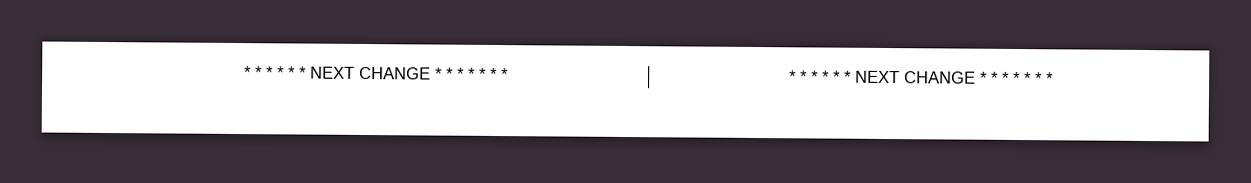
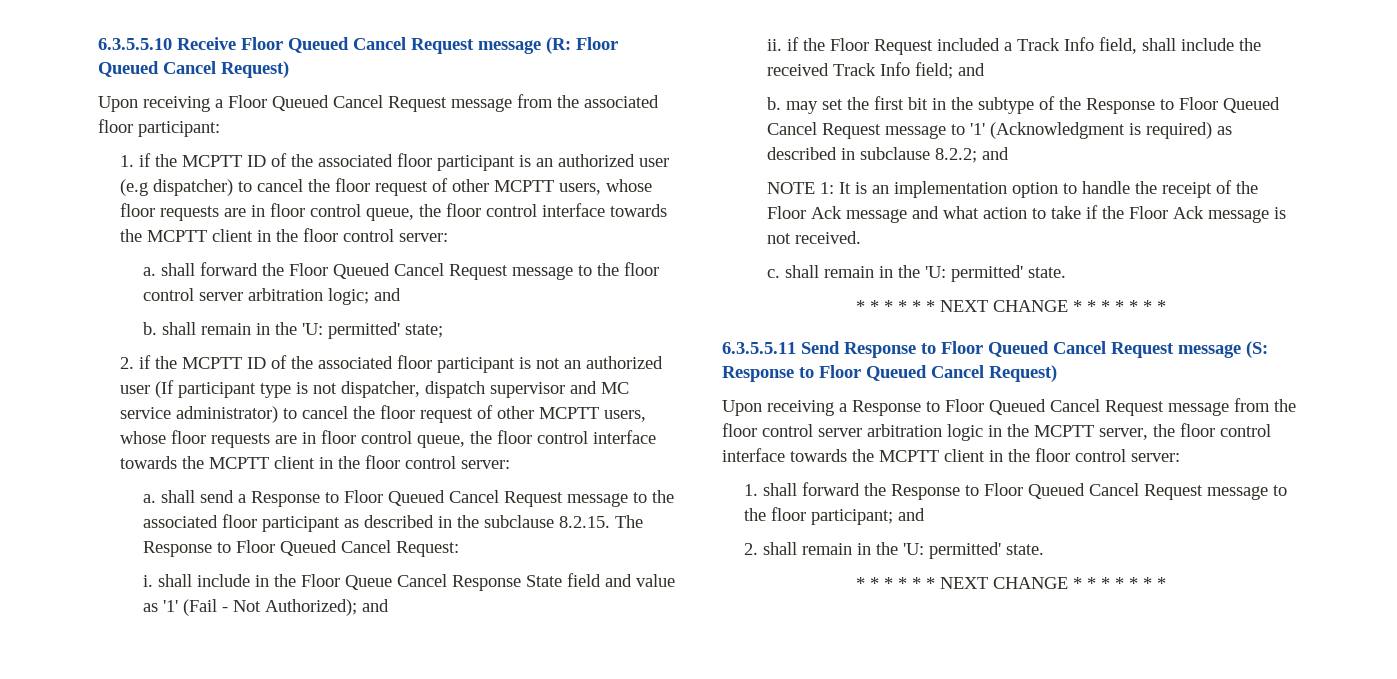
(244, 72) none -> [98,37,618,54] [98,61,289,78] [98,94,659,112] [98,119,220,137] [120,153,670,171] [120,178,653,196] [120,203,668,221] [120,228,449,242] [142,262,659,280] [142,288,401,305] [142,322,443,339] [120,355,664,373] [120,380,630,398] [120,405,647,423] [120,430,657,448] [120,455,511,469] [142,490,674,507] [142,514,643,532] [142,540,459,557] [142,573,675,591] [142,599,389,616] [766,37,1261,55] [766,62,985,79] [766,96,1280,114] [766,122,1232,139] [766,147,1009,163] [766,180,1258,198] [766,205,1286,223] [766,231,861,244] [766,265,1066,282] 6.3.5.5.10 Receive Floor Queued Cancel Request message (R: Floor Queued Cancel Request) // Upon receiving a Floor Queued Cancel Request message from the associated floor participant: // 1. if the MCPTT ID of the associated floor participant is an authorized user (e.g dispatcher) to cancel the floor request of other MCPTT users, whose floor requests are in floor control queue, the floor control interface towards the MCPTT client in the floor control server: // a. shall forward the Floor Queued Cancel Request message to the floor control server arbitration logic; and // b. shall remain in the 'U: permitted' state; // 2. if the MCPTT ID of the associated floor participant is not an authorized user (If participant type is not dispatcher, dispatch supervisor and MC service administrator) to cancel the floor request of other MCPTT users, whose floor requests are in floor control queue, the floor control interface towards the MCPTT client in the floor control server: // a. shall send a Response to Floor Queued Cancel Request message to the associated floor participant as described in the subclause 8.2.15. The Response to Floor Queued Cancel Request: // i. shall include in the Floor Queue Cancel Response State field and value as '1' (Fail - Not Authorized); and // ii. if the Floor Request included a Track Info field, shall include the received Track Info field; and // b. may set the first bit in the subtype of the Response to Floor Queued Cancel Request message to '1' (Acknowledgment is required) as described in subclause 8.2.2; and // NOTE 1: It is an implementation option to handle the receipt of the Floor Ack message and what action to take if the Floor Ack message is not received. // c. shall remain in the 'U: permitted' state. //
(509, 74) none -> [722,341,1268,358] [722,365,1057,382] [722,398,1296,416] [722,423,1271,441] [722,448,1180,462] [744,482,1288,500] [744,507,926,525] [744,542,1045,559] // 6.3.5.5.11 Send Response to Floor Queued Cancel Request message (S: Response to Floor Queued Cancel Request) // Upon receiving a Response to Floor Queued Cancel Request message from the floor control server arbitration logic in the MCPTT server, the floor control interface towards the MCPTT client in the floor control server: // 1. shall forward the Response to Floor Queued Cancel Request message to the floor participant; and // 2. shall remain in the 'U: permitted' state.

